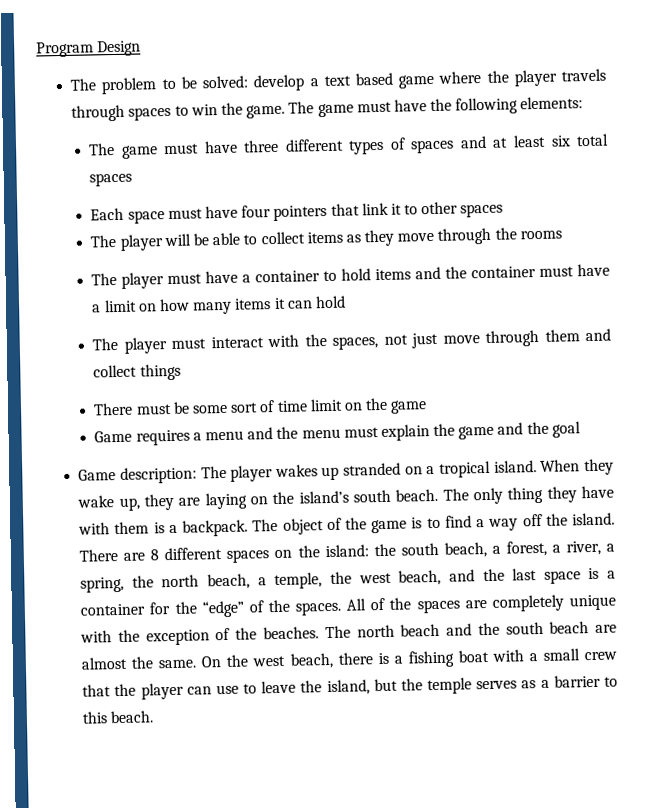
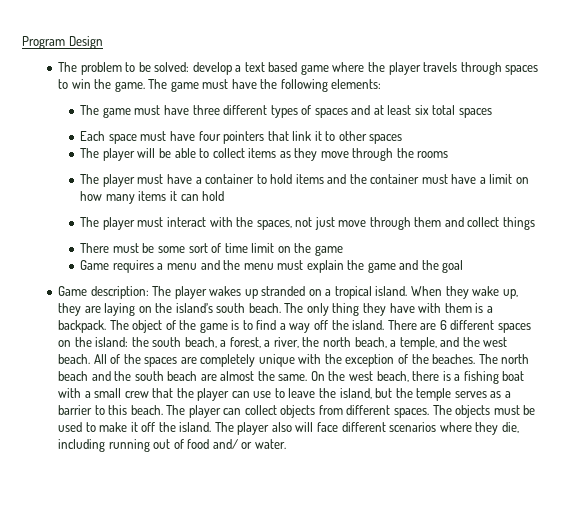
[150,549,160,561] 8 -> [439,320,447,330] 6
[606,543,616,552] [80,576,125,593] a spring, -> (299, 342) none
[329,567,616,586] [80,599,343,618] the west beach, and the last space is a container for the “edge” of the spaces. -> [440,337,508,347] [58,354,91,364] and the west beach.
(155, 717) none -> [166,405,536,418] [58,422,519,435] [58,439,286,452] The player can collect objects from different spaces. The objects must be used to make it off the island. The player also will face different scenarios where they die, including running out of food and/ or water.

